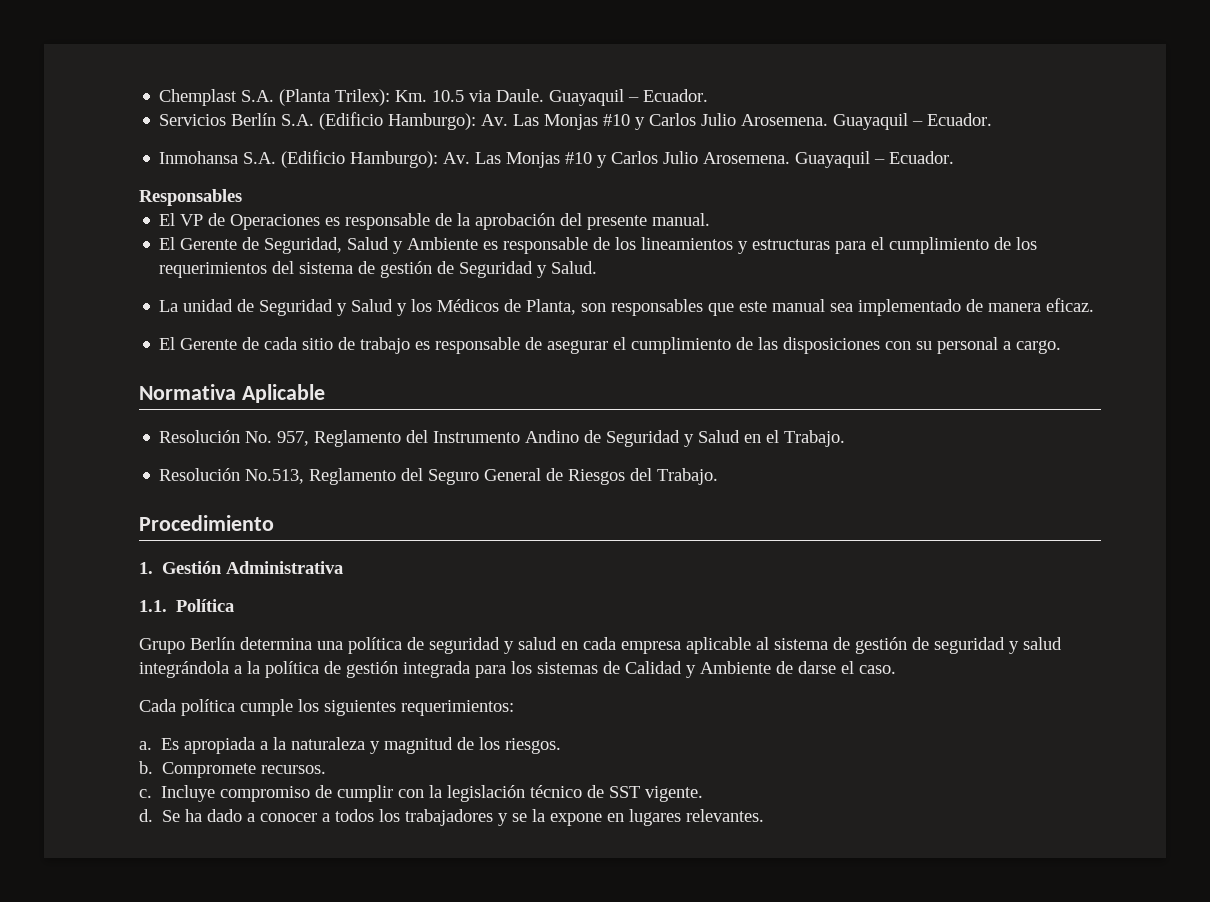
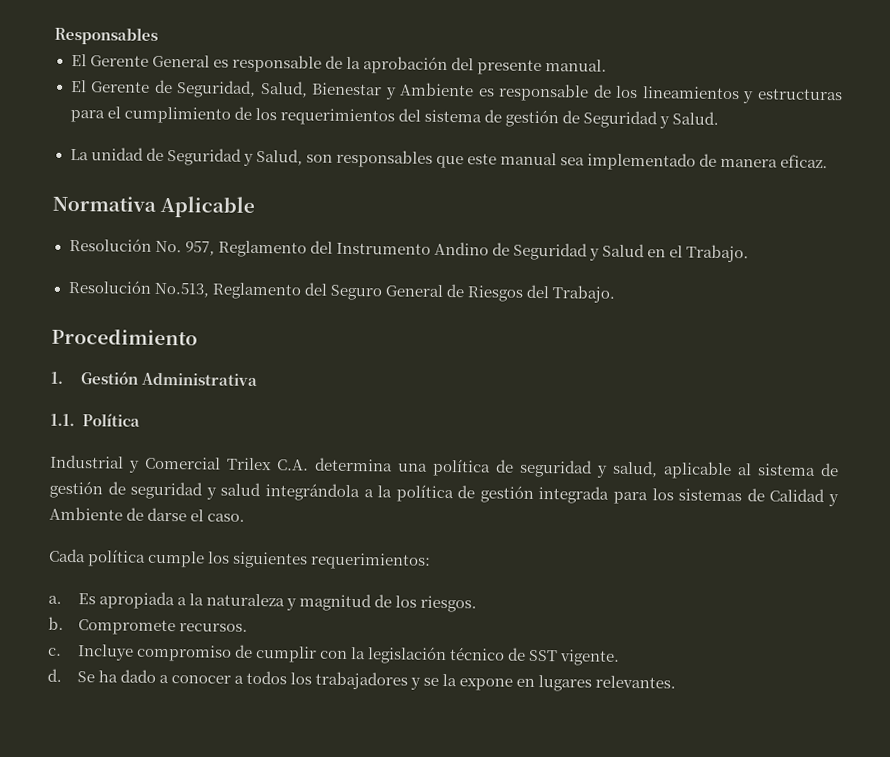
[159,89,709,106] [159,112,993,130] [159,150,955,168] Chemplast S.A. (Planta Trilex): Km. 10.5 via Daule. Guayaquil – Ecuador. // Servicios Berlín S.A. (Edificio Hamburgo): Av. Las Monjas #10 y Carlos Julio Arosemena. Guayaquil – Ecuador. // Inmohansa S.A. (Edificio Hamburgo): Av. Las Monjas #10 y Carlos Julio Arosemena. Guayaquil – Ecuador. // -> (54, 35) none
[180,213,321,230] VP de Operaciones -> [89,54,210,68] Gerente General
[347,237,390,250] Salud -> [259,81,383,98] Salud, Bienestar
[351,299,577,316] Salud y los Médicos de Planta, -> [255,148,303,166] Salud,
[159,337,1062,354] // El Gerente de cada sitio de trabajo es responsable de asegurar el cumplimiento de las disposiciones con su personal a cargo. -> (829, 161) none
[139,637,235,654] Grupo Berlín -> [50,454,309,473] Industrial y Comercial Trilex C.A.
[518,637,681,654] salud en cada empresa -> [612,460,658,478] salud,

